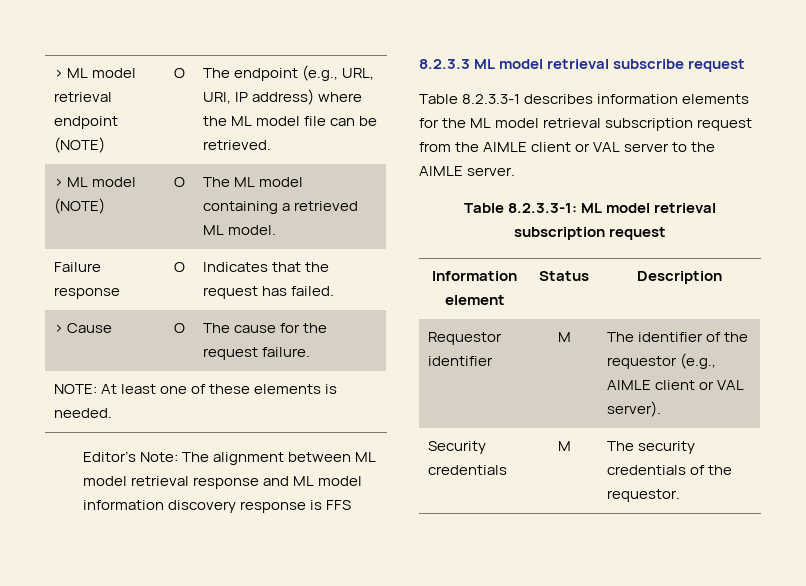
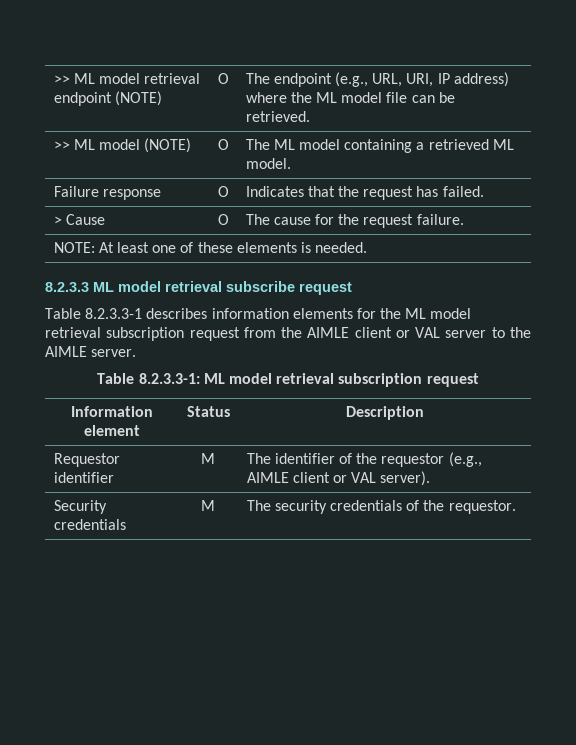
[53,69,63,78] > -> [53,75,70,84] >>
[53,178,63,187] > -> [53,141,70,150] >>
[83,451,377,465] [83,476,363,489] [83,500,352,513] // Editor’s Note: The alignment between ML model retrieval response and ML model information discovery response is FFS -> (368, 247) none

